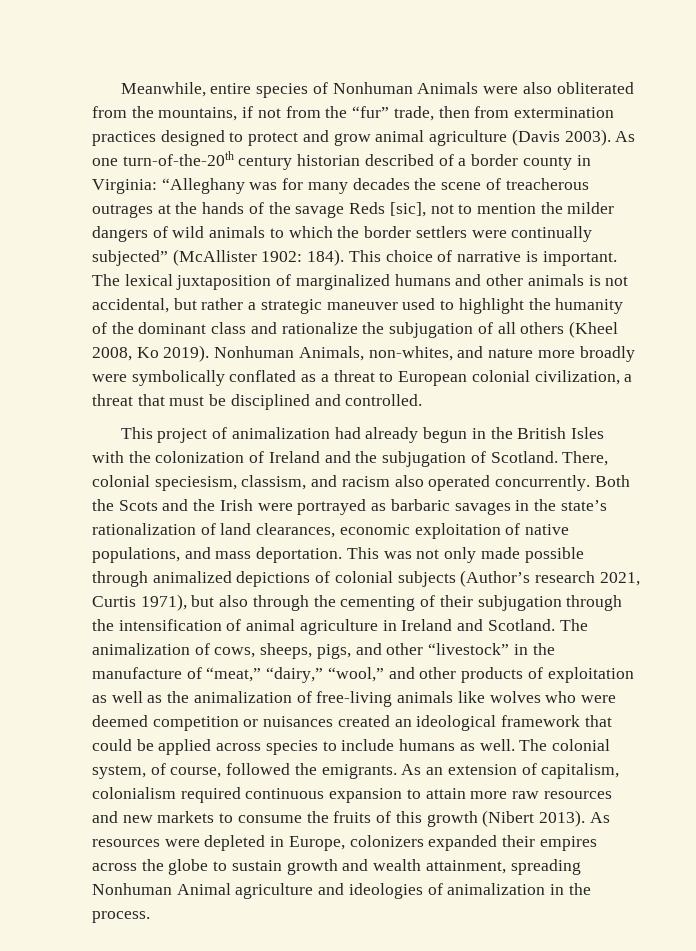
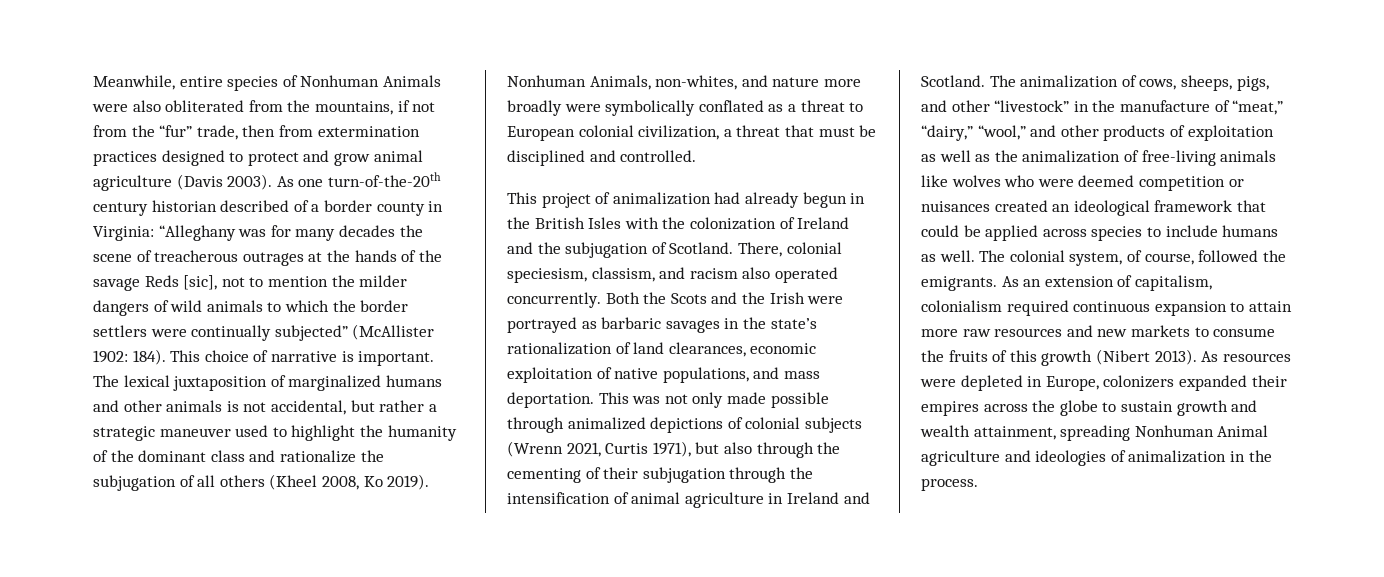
[460,570,596,587] (Author’s research -> [507,441,563,457] (Wrenn

